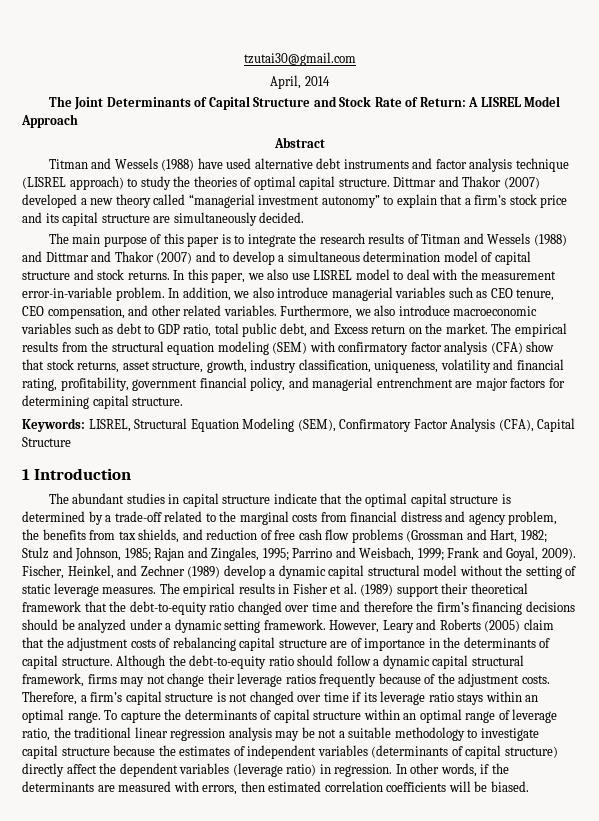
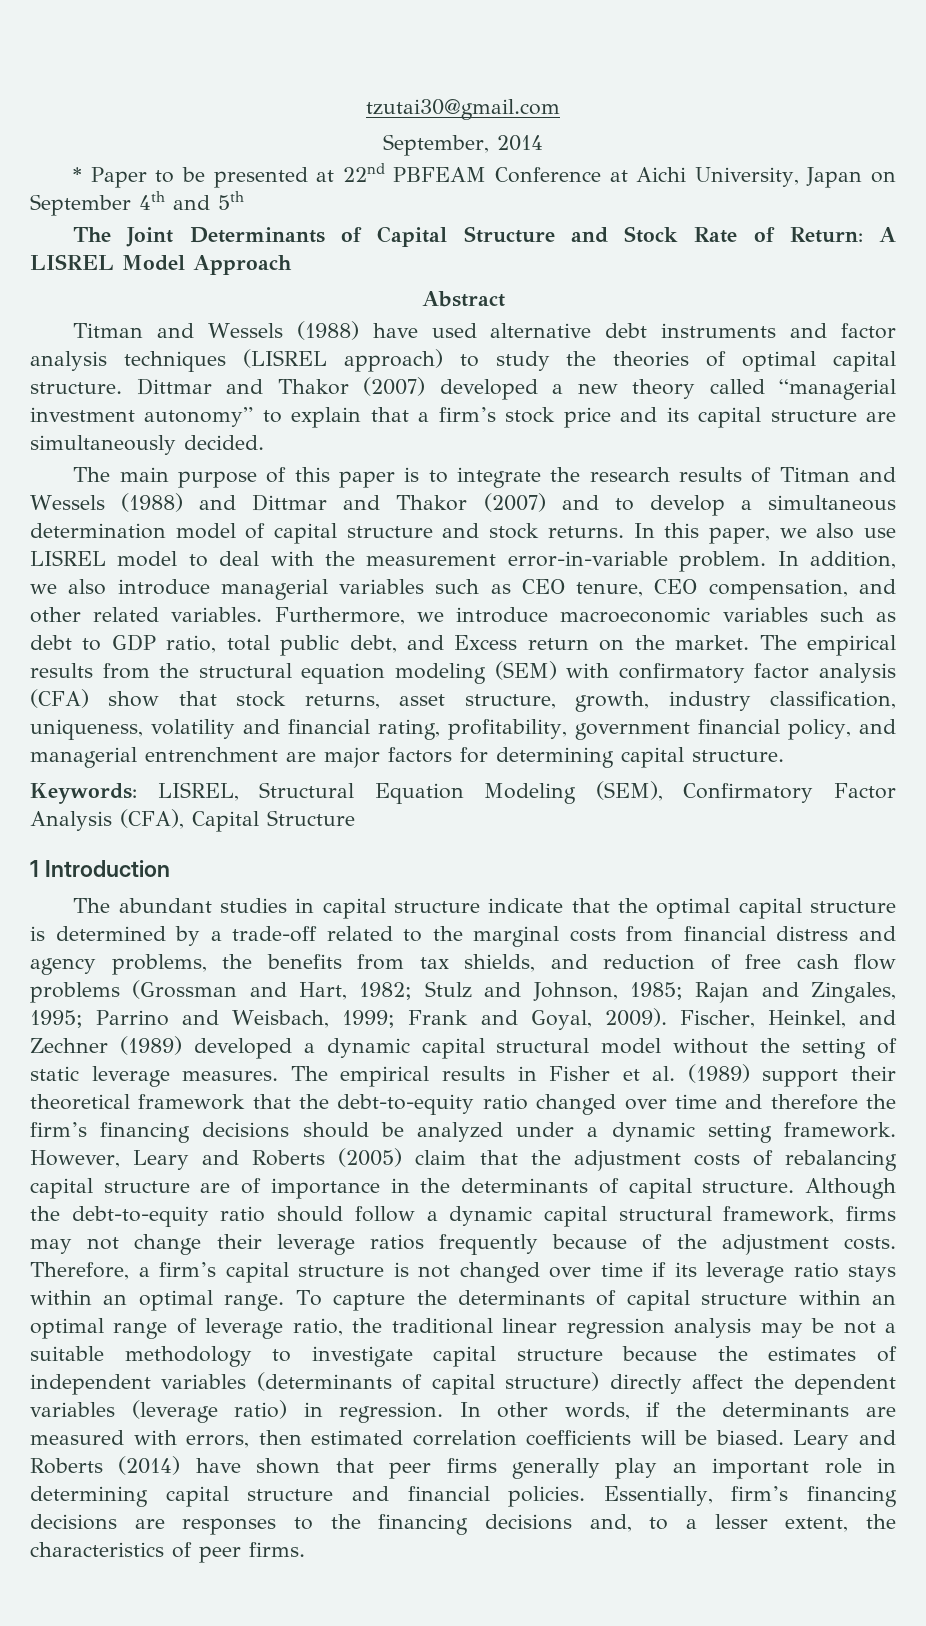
[270,75,302,89] April, -> [383,134,490,156] September,
(330, 81) none -> [73,163,896,188] [30,191,244,216] // * Paper to be presented at 22nd PBFEAM Conference at Aichi University, Japan on September 4th and 5th
[515,158,569,172] technique -> [123,351,226,372] techniques
[374,305,396,316] also -> (444, 617) none
[508,511,558,525] problem, -> [111,954,207,975] problems,
[223,565,266,579] develop -> [193,1038,292,1059] developed
(529, 786) none -> [793,1430,896,1450] [30,1456,896,1479] [30,1486,897,1507] [30,1514,896,1535] [30,1542,305,1563] Leary and Roberts (2014) have shown that peer firms generally play an important role in determining capital structure and financial policies. Essentially, firm’s financing decisions are responses to the financing decisions and, to a lesser extent, the characteristics of peer firms.

